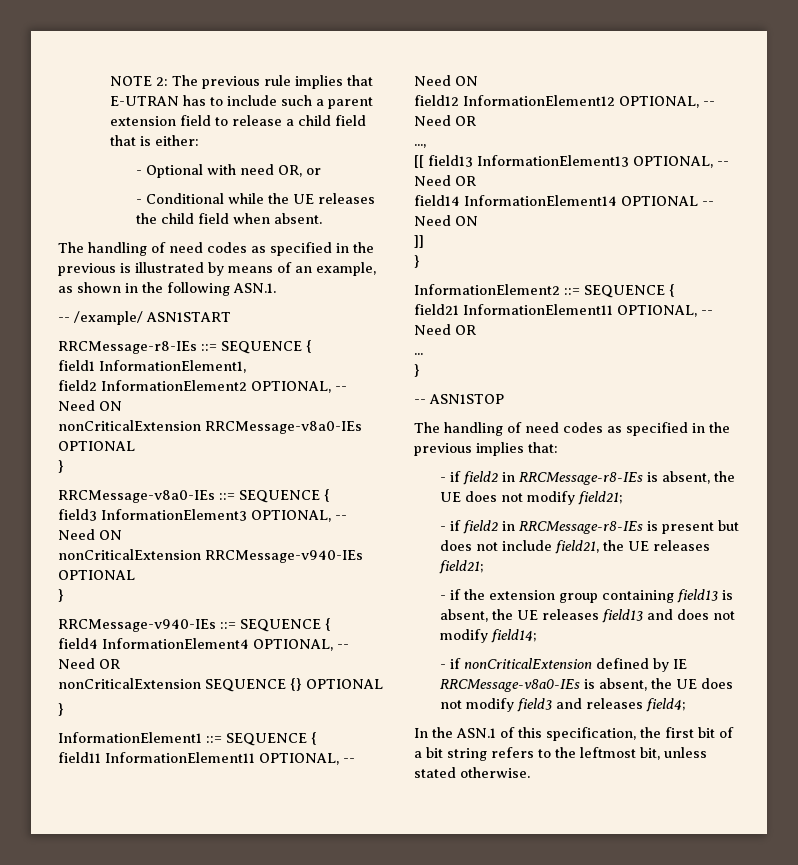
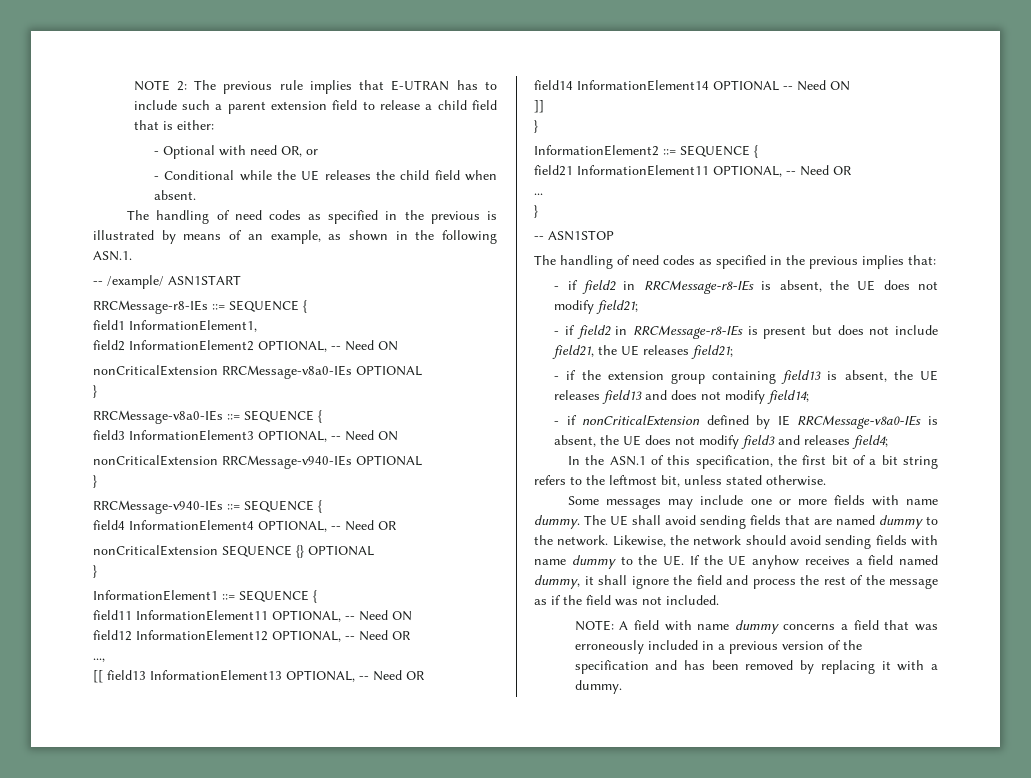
(530, 772) none -> [568,495,938,509] [534,515,938,529] [534,535,938,549] [534,555,938,569] [534,575,938,589] [534,595,719,606] [574,620,938,634] [574,640,862,654] [574,660,938,674] [574,680,622,694] // Some messages may include one or more fields with name dummy. The UE shall avoid sending fields that are named dummy to the network. Likewise, the network should avoid sending fields with name dummy to the UE. If the UE anyhow receives a field named dummy, it shall ignore the field and process the rest of the message as if the field was not included. // NOTE: A field with name dummy concerns a field that was erroneously included in a previous version of the specification and has been removed by replacing it with a dummy.

